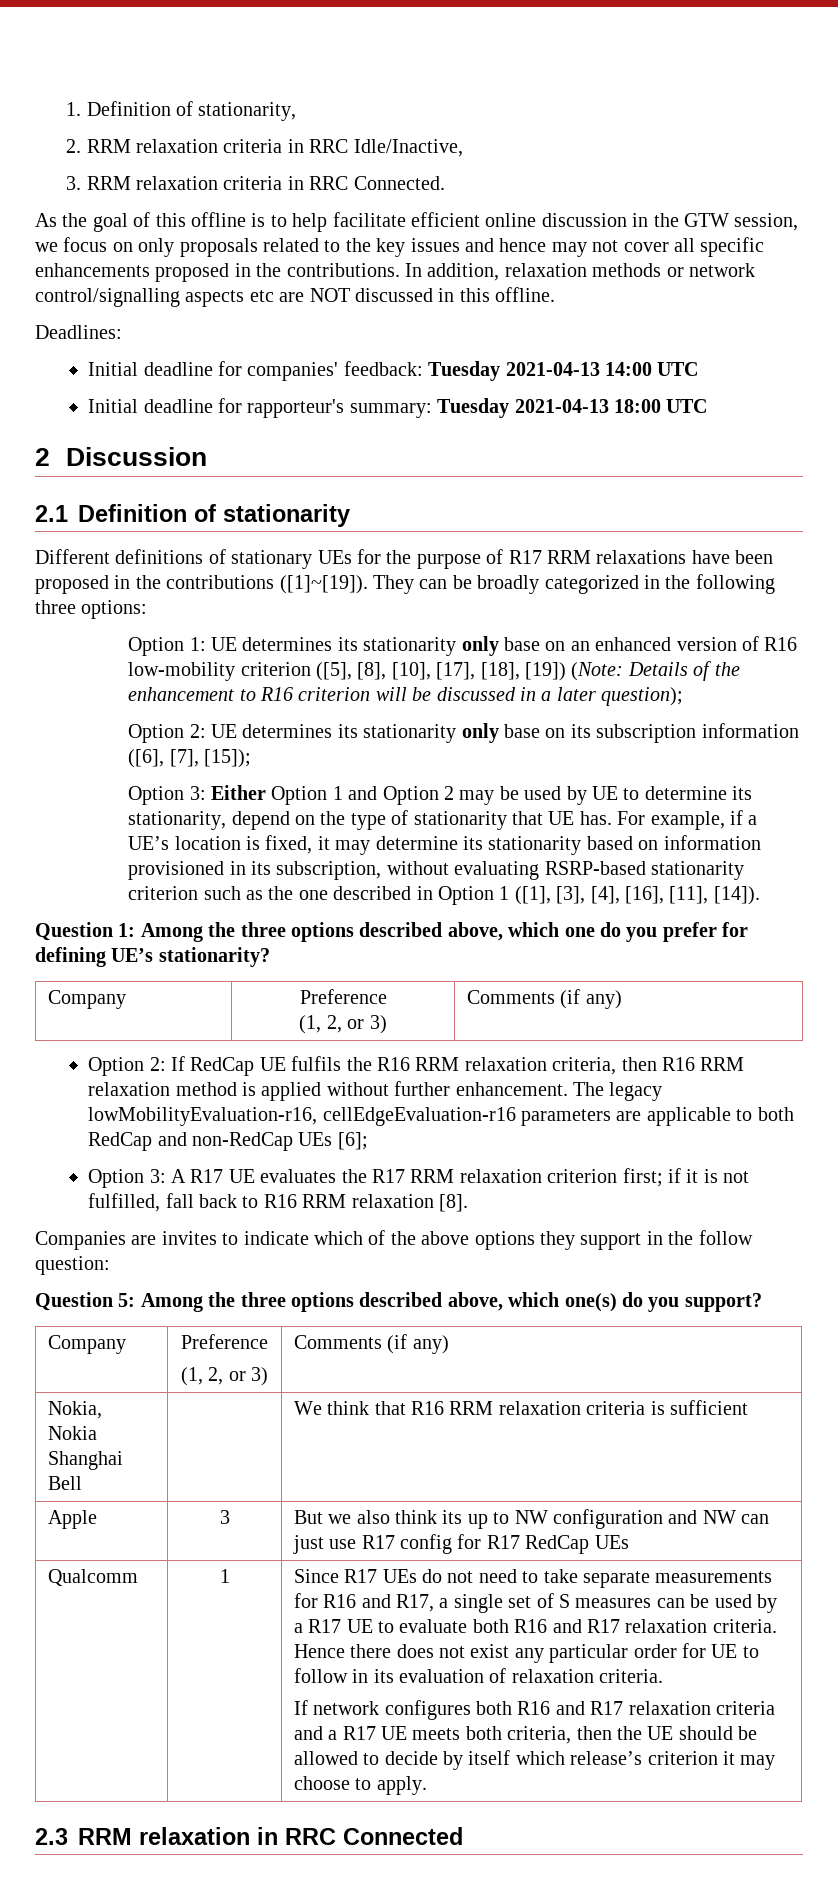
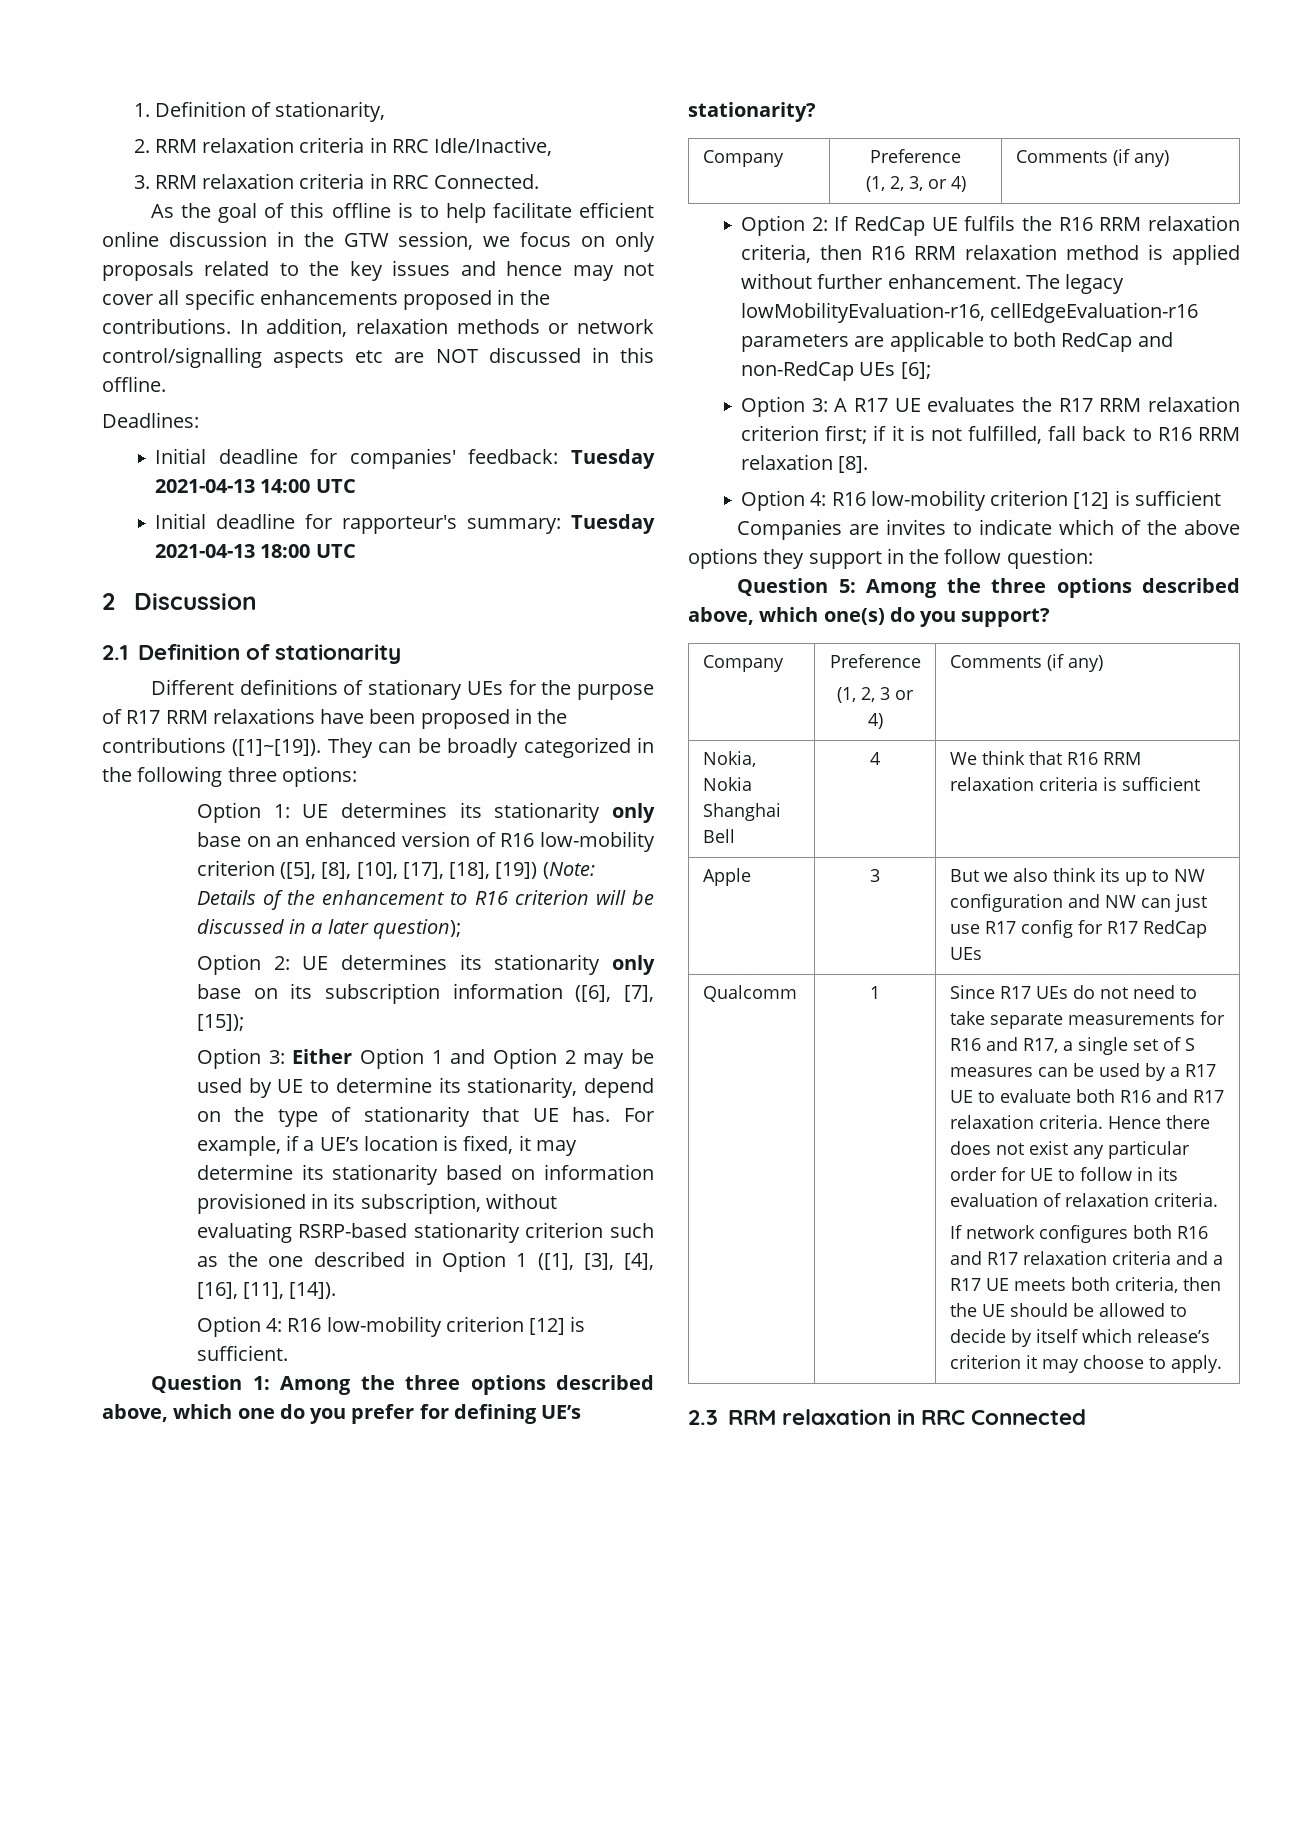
(760, 895) none -> [196,1316,586,1337] [196,1345,288,1361] // Option 4: R16 low-mobility criterion [12] is sufficient.
[347,1015,387,1034] or 3) -> [908,176,966,192] 3, or 4)
(468, 1203) none -> [741,490,1221,511] // Option 4: R16 low-mobility criterion [12] is sufficient
[228,1367,269,1386] or 3) -> [880,687,914,700] [867,713,883,729] 3 or 4)
(82, 1483) none -> [870,752,880,765] 4

